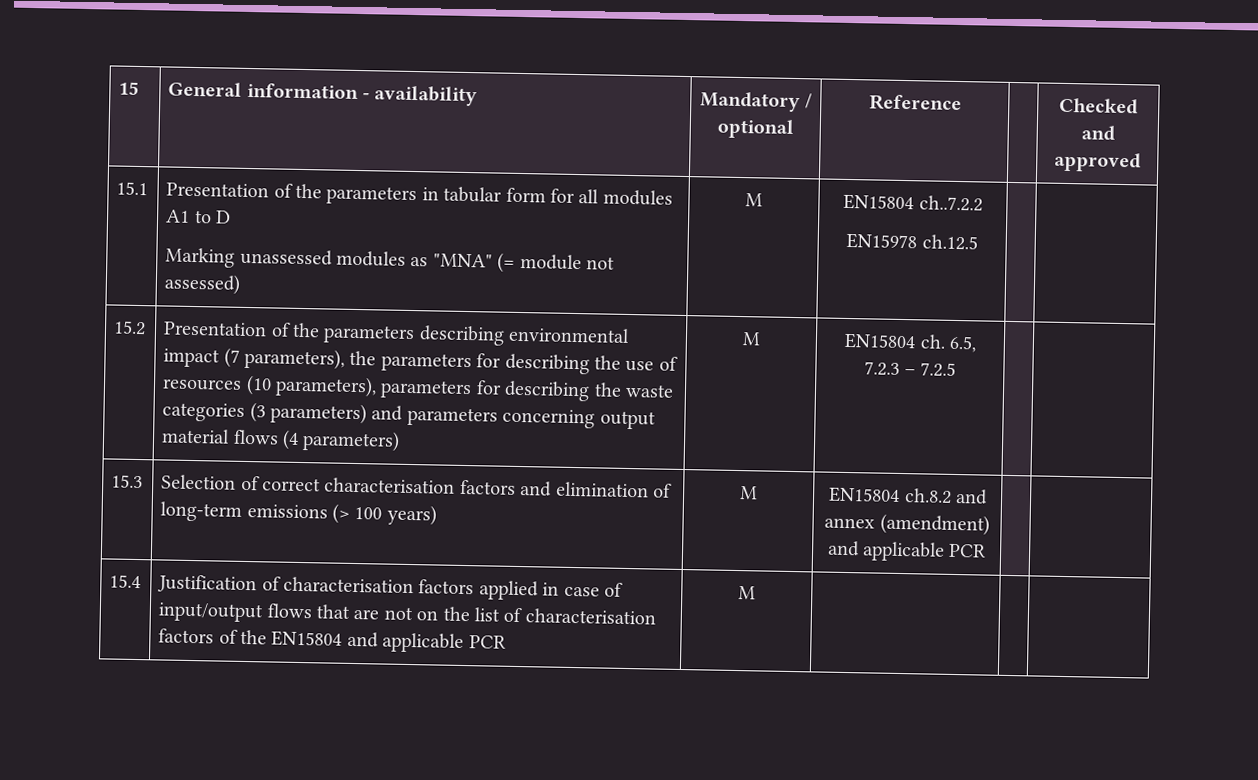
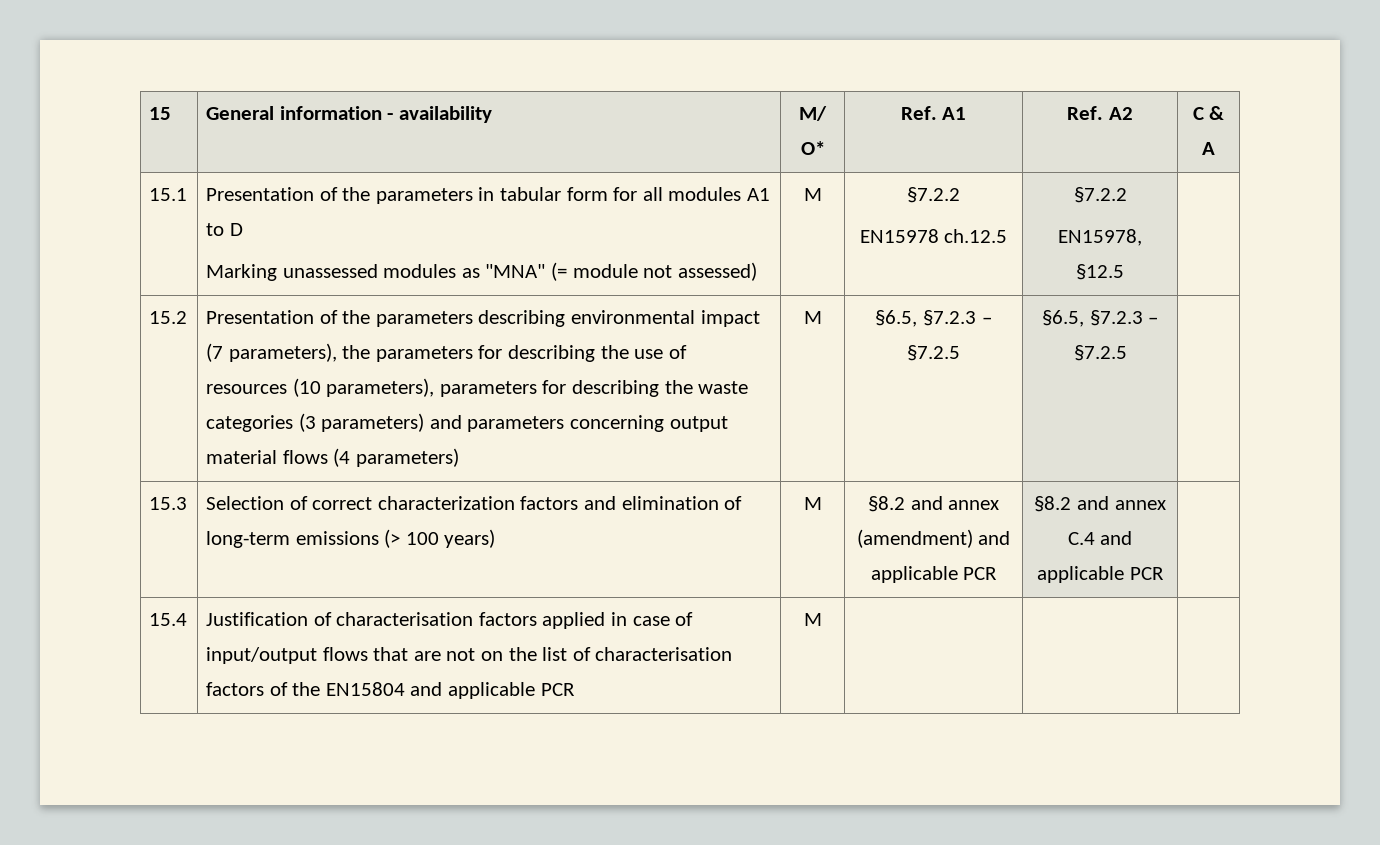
[700,91,813,113] [716,118,794,139] [868,94,962,112] [1059,97,1138,115] [1080,125,1115,141] [1054,151,1141,173] Mandatory / optional | Reference | | Checked and approved -> [799,106,827,121] [800,141,825,155] [900,106,967,120] [1067,106,1133,120] [1192,106,1225,120] [1202,142,1215,155] M/ O* | Ref. A1 | Ref. A2 | C & A
[843,193,983,212] EN15804 ch..7.2.2 -> [907,187,960,203] §7.2.2
(978, 242) none -> [1073,187,1127,203] [1058,229,1142,246] [1076,264,1124,280] §7.2.2 // EN15978, §12.5
[844,332,977,353] [863,361,957,377] EN15804 ch. 6.5, 7.2.3 – 7.2.5 | -> [875,310,992,327] [907,345,960,361] [1041,310,1159,327] [1073,345,1127,361] §6.5, §7.2.3 – §7.2.5 | §6.5, §7.2.3 – §7.2.5
[324,477,456,494] characterisation -> [377,496,515,510] characterization
[828,486,952,504] EN15804 ch.8.2 -> [867,496,905,512] §8.2
(987, 550) none -> [1034,496,1166,512] [1067,531,1133,545] [1037,566,1164,583] §8.2 and annex C.4 and applicable PCR

